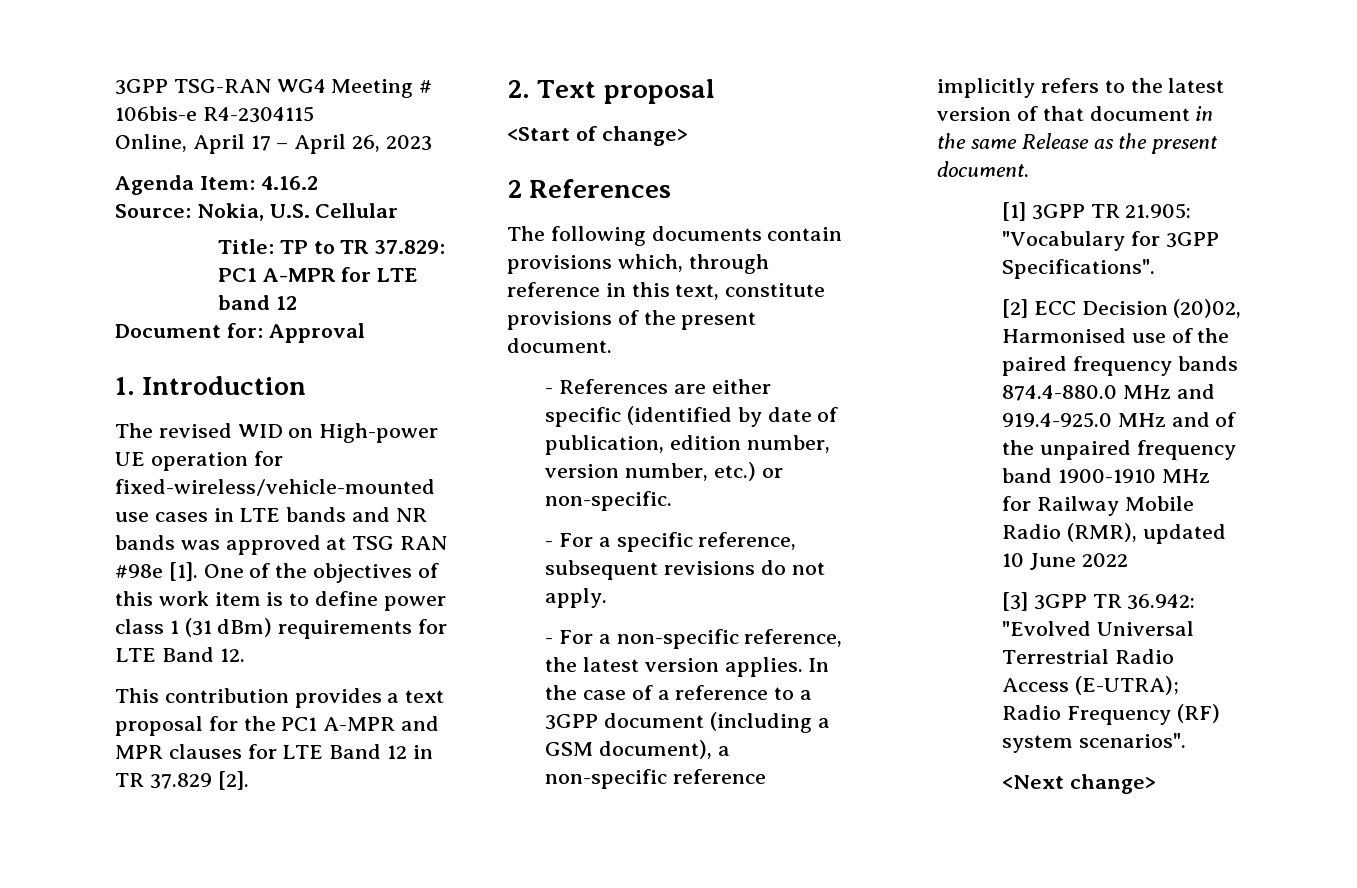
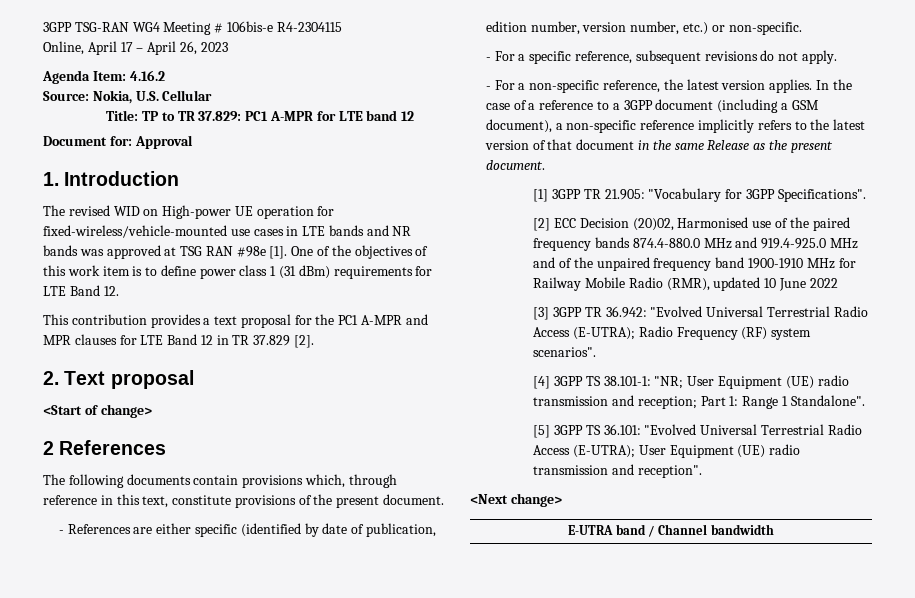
[1001,774,1156,794] <Next change> -> [533,375,849,389] [533,395,865,409] [533,424,862,438] [533,444,801,458] [533,464,702,478] [470,493,562,507] [568,524,774,537] [4] 3GPP TS 38.101-1: "NR; User Equipment (UE) radio transmission and reception; Part 1: Range 1 Standalone". // [5] 3GPP TS 36.101: "Evolved Universal Terrestrial Radio Access (E-UTRA); User Equipment (UE) radio transmission and reception". // <Next change> // E-UTRA band / Channel bandwidth

